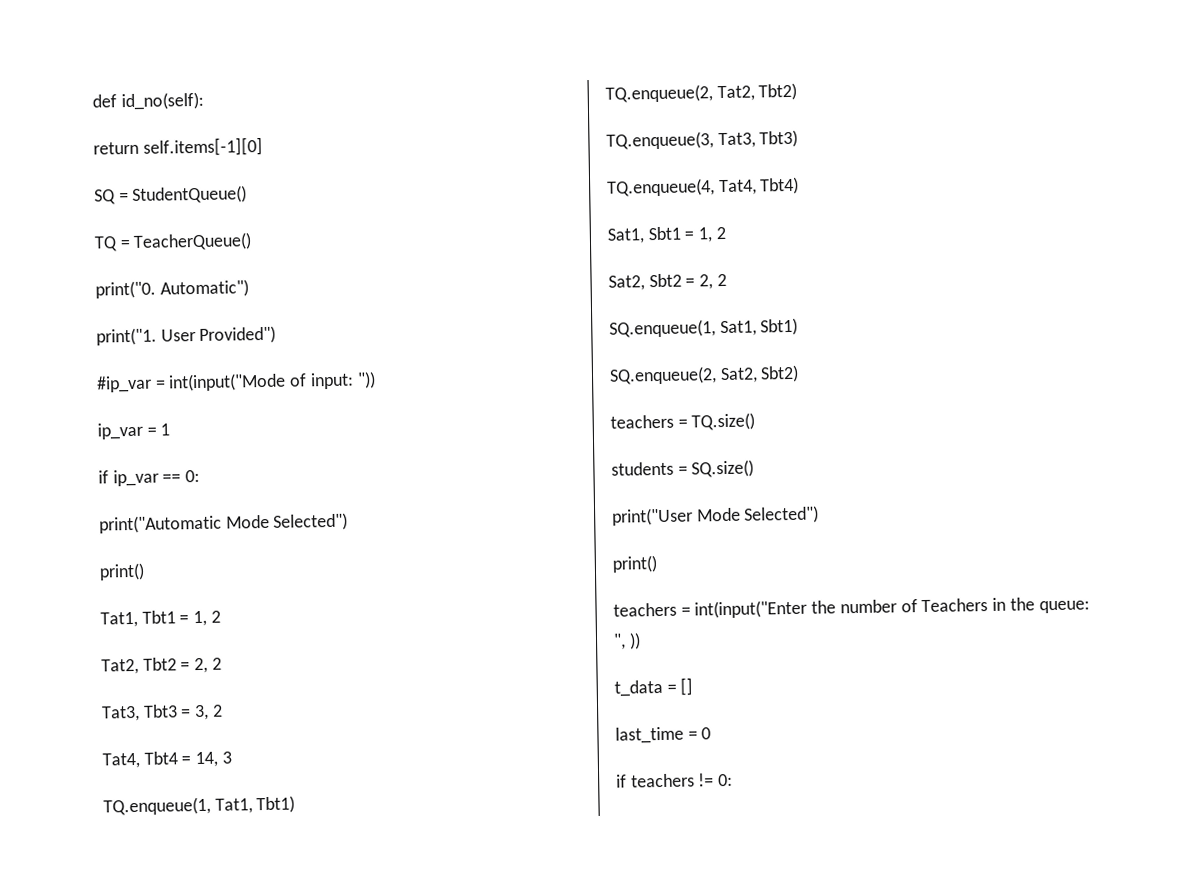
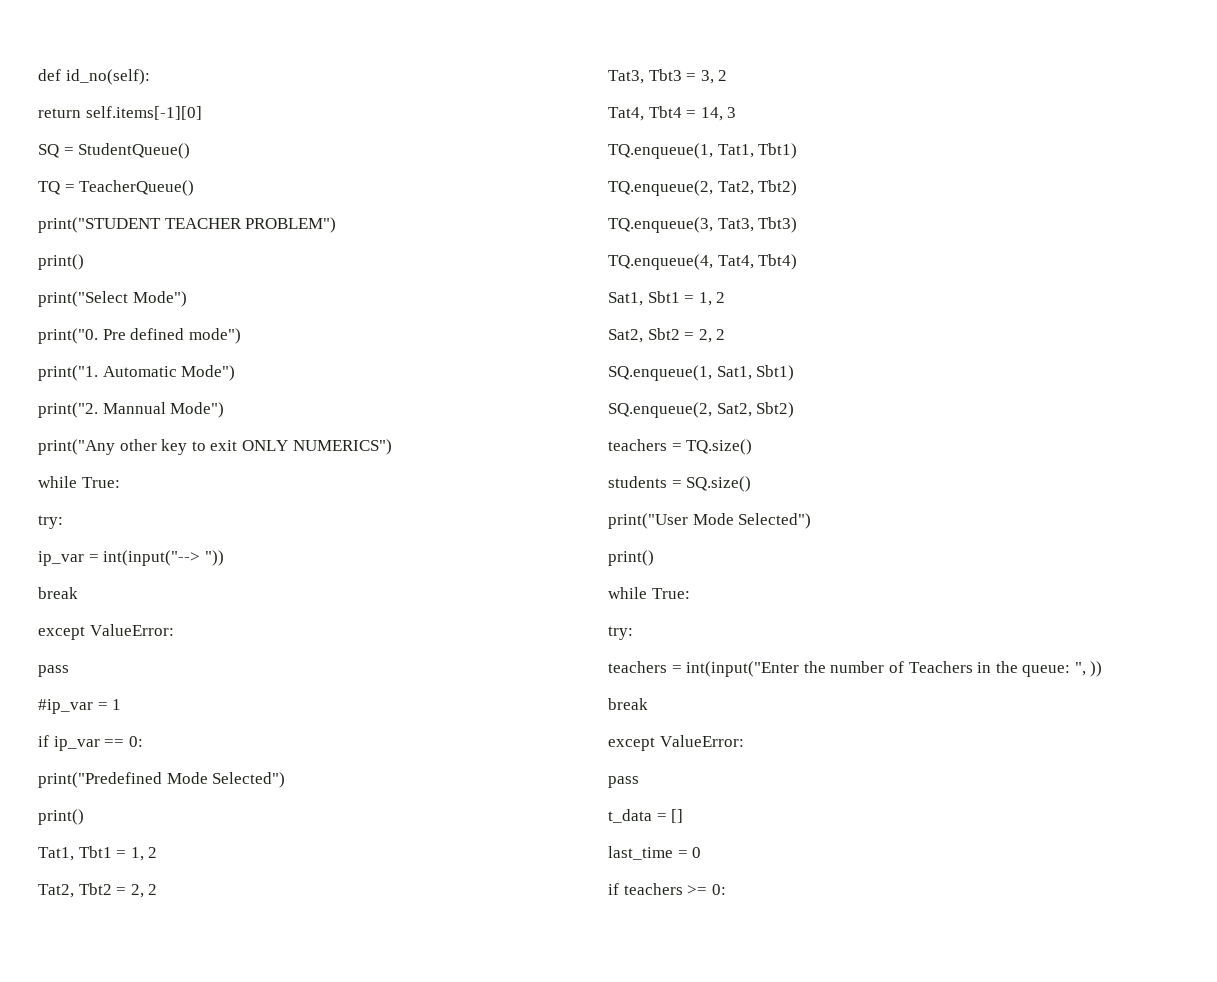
[95,279,249,299] [96,325,277,346] [96,371,376,393] [97,422,143,440] print("0. Automatic") // print("1. User Provided") // #ip_var = int(input("Mode of input: ")) // ip_var -> [38,217,337,233] [38,254,84,270] [38,291,187,307] [38,328,241,344] [38,365,236,381] [38,402,225,418] [38,439,392,455] [38,476,120,488] [38,515,63,529] [38,550,224,566] [38,587,78,599] [38,624,174,640] [38,665,69,677] [38,699,93,714] print("STUDENT TEACHER PROBLEM") // print() // print("Select Mode") // print("0. Pre defined mode") // print("1. Automatic Mode") // print("2. Mannual Mode") // print("Any other key to exit ONLY NUMERICS") // while True: // try: // ip_var = int(input("--> ")) // break // except ValueError: // pass // #ip_var
[99,514,222,534] print("Automatic -> [38,772,162,788] print("Predefined
(657, 564) none -> [608,587,690,599] [608,626,633,640] // while True: // try:
(641, 641) none -> [608,698,648,710] [608,735,744,751] [608,776,639,788] // break // except ValueError: // pass
[698,773,715,787] != -> [687,885,708,895] >=

